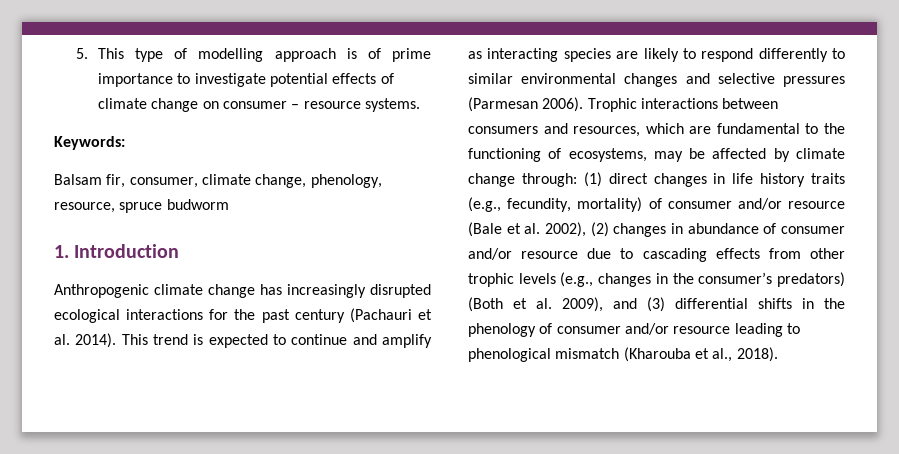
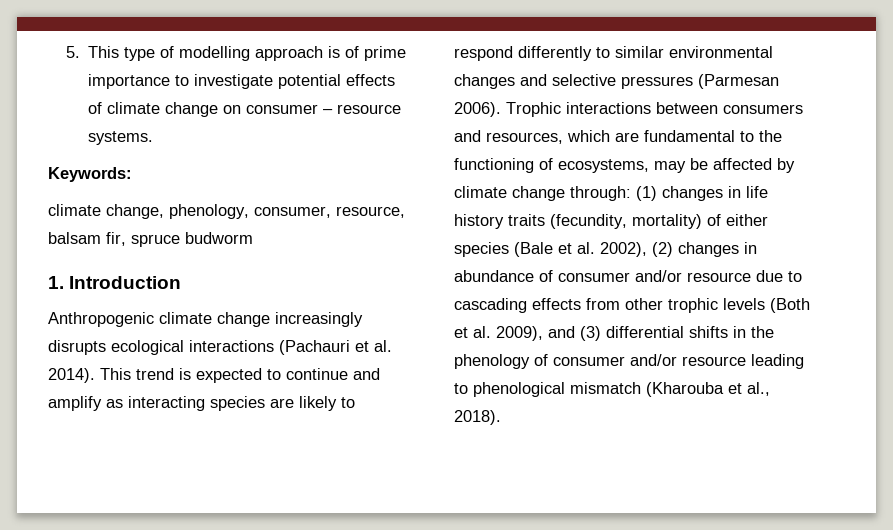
[54,174,382,188] [54,202,115,213] Balsam fir, consumer, climate change, phenology, resource, -> [48,204,405,219] [48,232,126,246] climate change, phenology, consumer, resource, balsam fir,
[260,284,431,298] [54,309,345,323] has increasingly disrupted ecological interactions for the past century -> [275,312,363,327] [48,340,274,355] increasingly disrupts ecological interactions
[608,173,648,184] direct -> (657, 193) none
[468,197,846,212] (e.g., fecundity, mortality) of consumer and/or resource -> [550,214,768,229] [454,242,509,257] (fecundity, mortality) of either species
[560,272,845,287] (e.g., changes in the consumer’s predators) -> (765, 304) none

